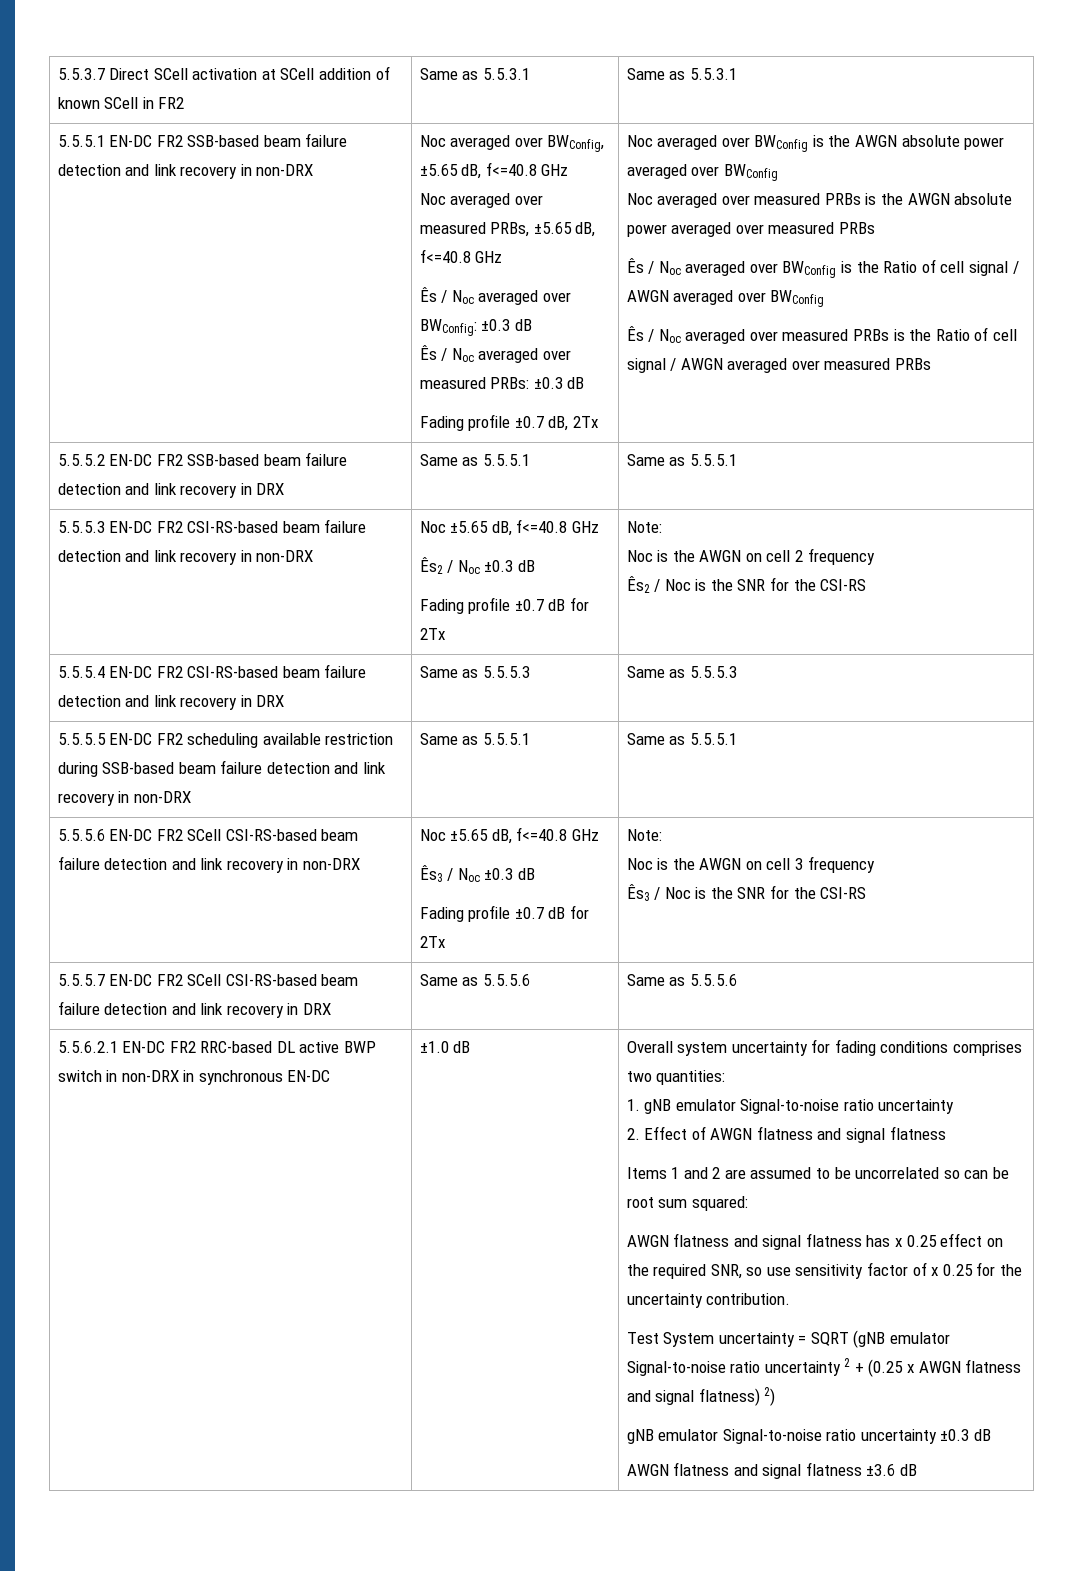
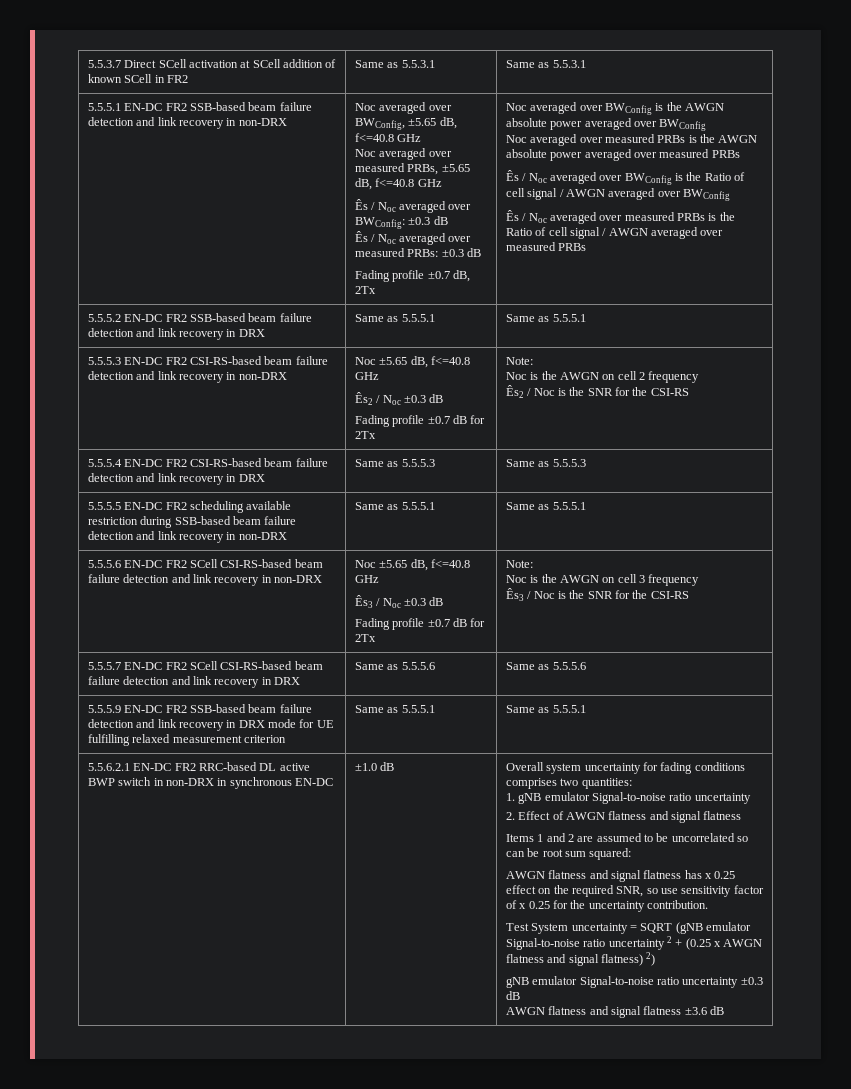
(737, 980) none -> [87,704,312,713] [87,719,334,731] [87,734,286,746] [354,705,435,713] [505,705,586,713] // 5.5.5.9 EN-DC FR2 SSB-based beam failure detection and link recovery in DRX mode for UE fulfilling relaxed measurement criterion | Same as 5.5.5.1 | Same as 5.5.5.1

